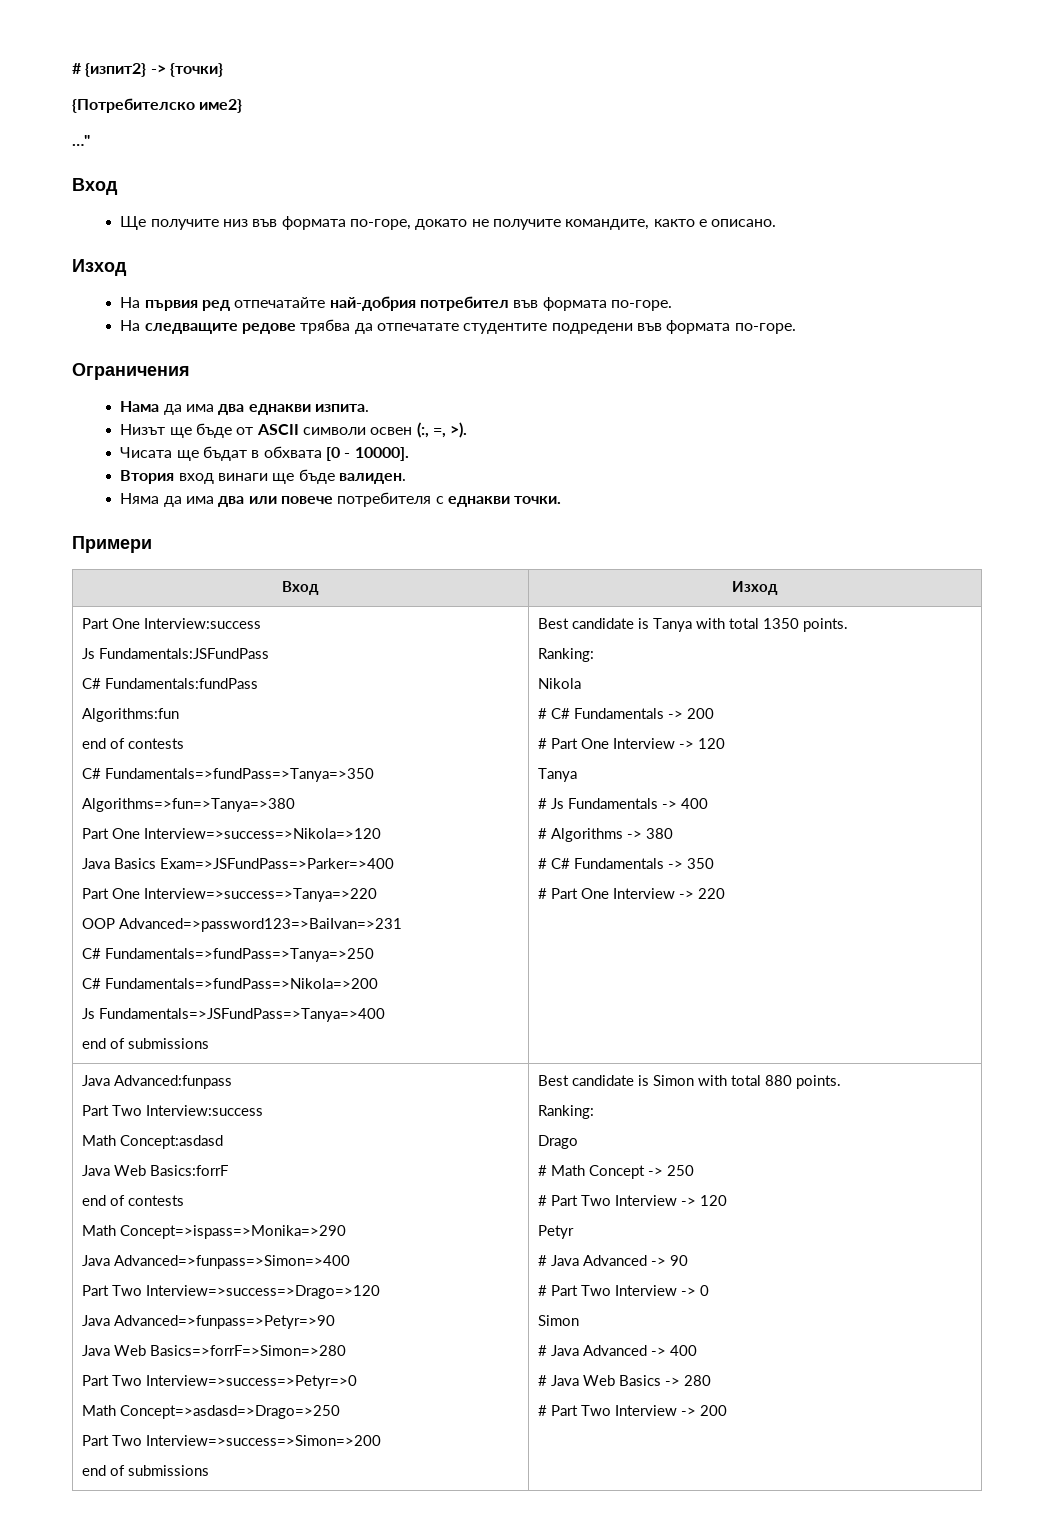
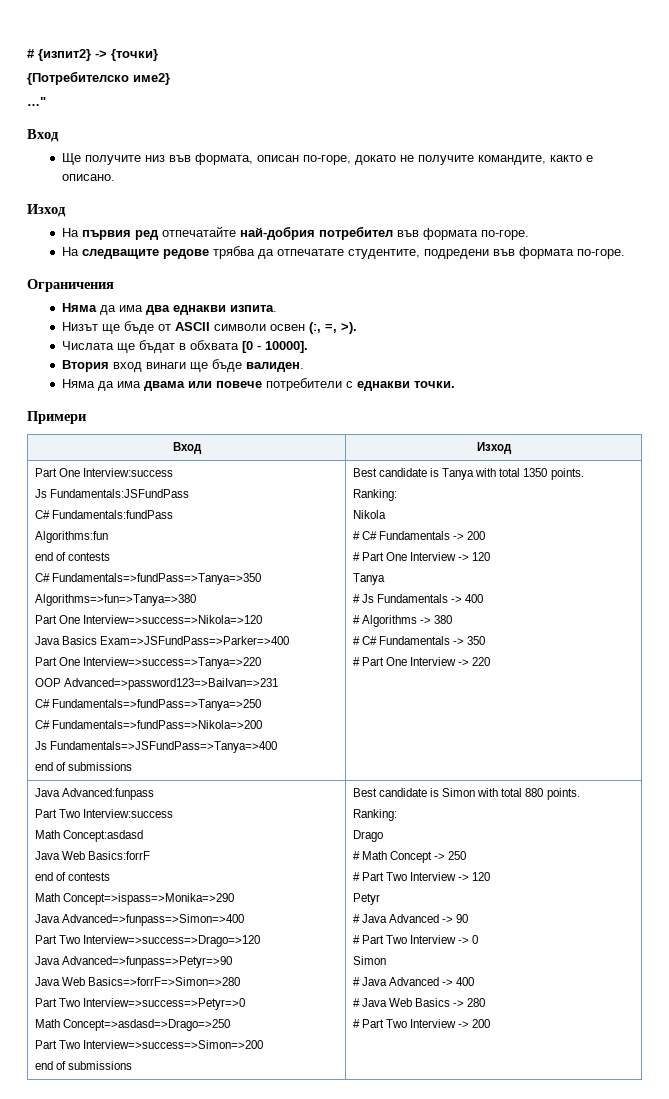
[281,216,346,230] формата -> [194,153,299,165] формата, описан
[463,323,548,334] студентите -> [347,249,420,259] студентите,
[120,401,160,412] Нама -> [61,303,97,312] Няма
[120,447,173,458] Чисата -> [61,341,114,350] Числата
[218,496,245,507] два -> [143,381,185,391] двама
[337,492,432,507] потребителя -> [265,378,342,391] потребители

